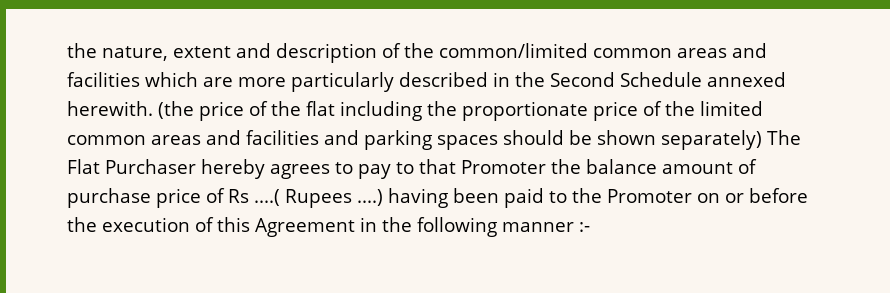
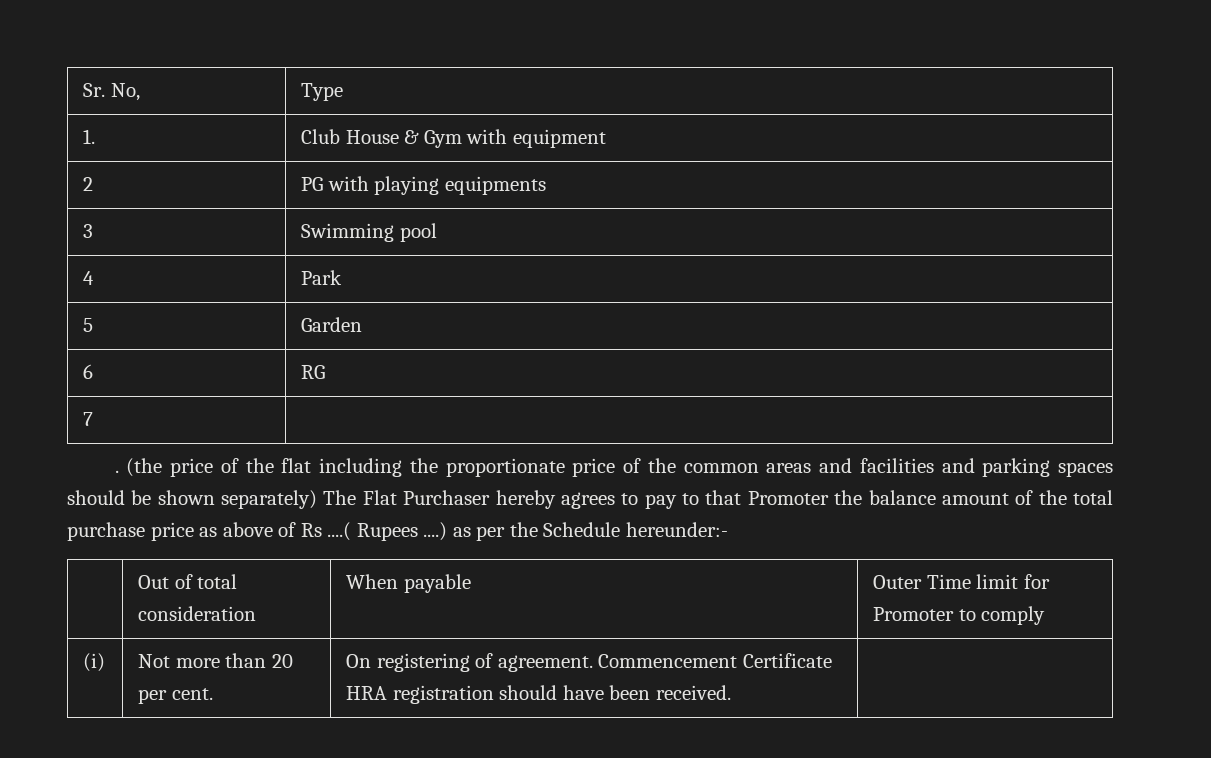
[67,43,767,63] [67,72,786,92] [67,101,153,116] the nature, extent and description of the common/limited common areas and facilities which are more particularly described in the Second Schedule annexed herewith. -> [83,83,140,101] [301,83,344,101] [83,129,96,144] [301,129,606,148] [83,177,94,191] [301,176,546,195] [83,224,94,238] [301,223,437,242] [83,271,95,285] [301,270,343,285] [83,318,94,332] [301,317,363,332] [83,364,94,379] [301,365,326,379] [83,412,94,426] [114,470,119,473] Sr. No, | Type // 1. | Club House & Gym with equipment // 2 | PG with playing equipments // 3 | Swimming pool // 4 | Park // 5 | Garden // 6 | RG // 7 | // .
[700,101,763,116] limited -> (676, 465) none
[67,188,201,208] purchase price -> [1038,490,1113,505] [67,522,273,541] the total purchase price as above
[388,188,808,208] [67,217,590,237] having been paid to the Promoter on or before the execution of this Agreement in the following manner :- -> [452,522,728,541] [138,574,238,589] [138,606,257,621] [346,574,471,593] [873,574,1050,589] [873,606,1046,625] [83,653,106,672] [138,653,293,668] [138,688,213,704] [346,653,832,672] [346,685,731,704] as per the Schedule hereunder:- // | Out of total consideration | When payable | Outer Time limit for Promoter to comply // (i) | Not more than 20 per cent. | On registering of agreement. Commencement Certificate HRA registration should have been received. |

